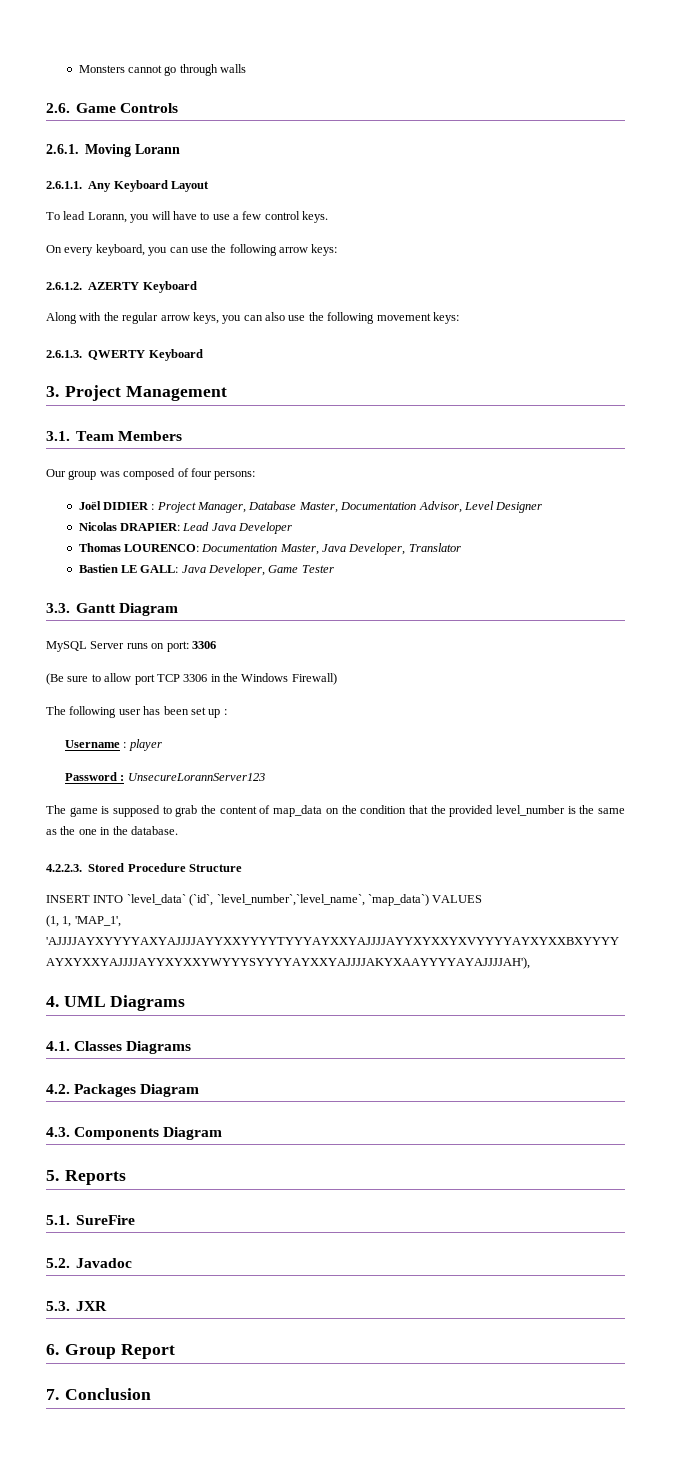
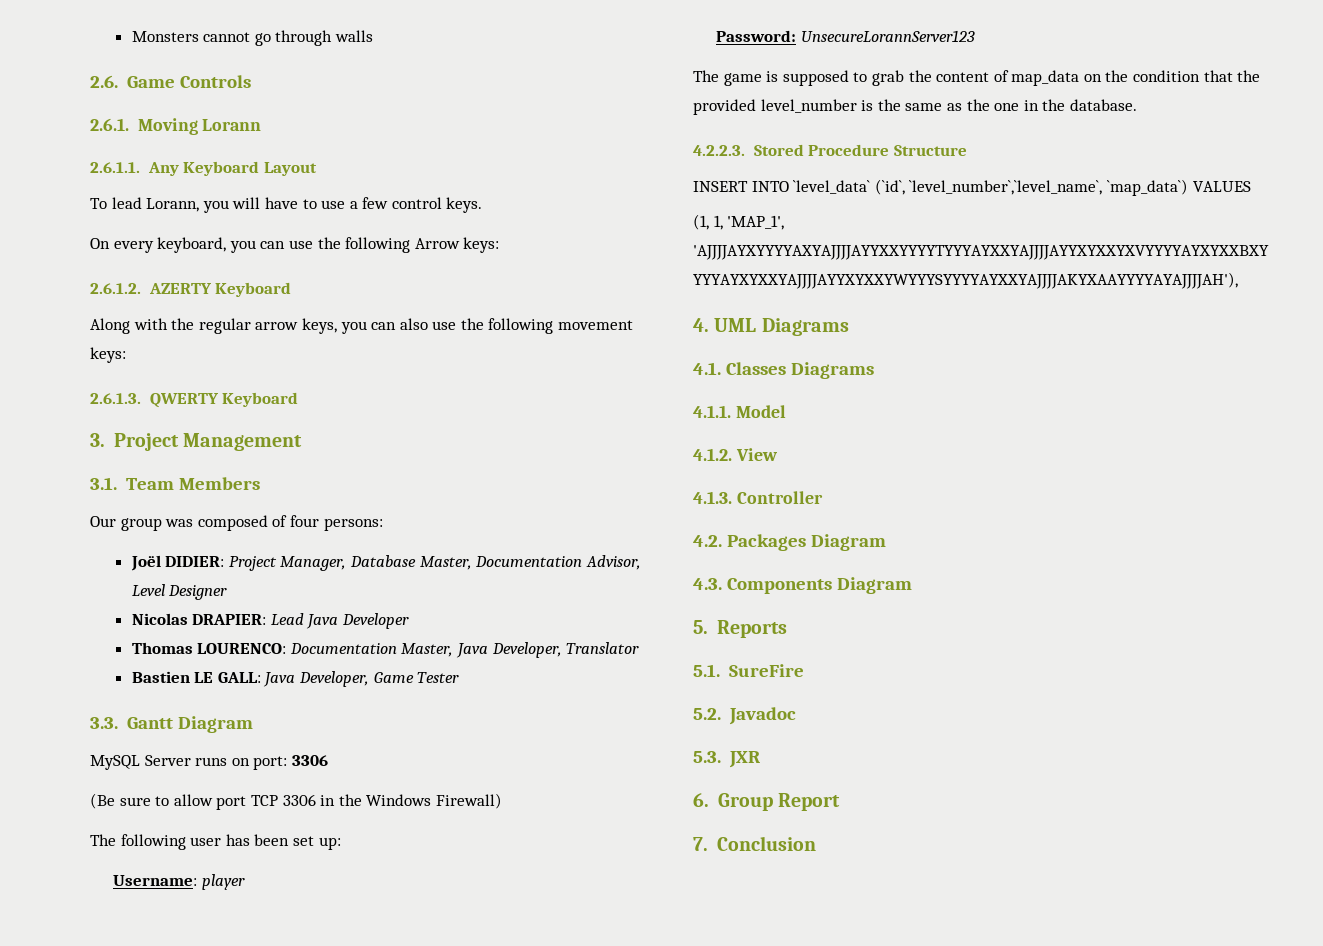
[279,247,308,253] arrow -> [414,238,460,249] Arrow
[102,502,155,510] DIDIER : -> [165,556,225,567] DIDIER:
[208,709,227,718] [64,740,127,748] up : // Username : -> [318,837,341,850] [112,875,197,886] up: // Username:
[64,772,125,781] Password : -> [715,30,796,42] Password:
(192, 1047) none -> [693,405,786,418] [693,448,778,461] [693,491,823,504] // 4.1.1. Model // 4.1.2. View // 4.1.3. Controller

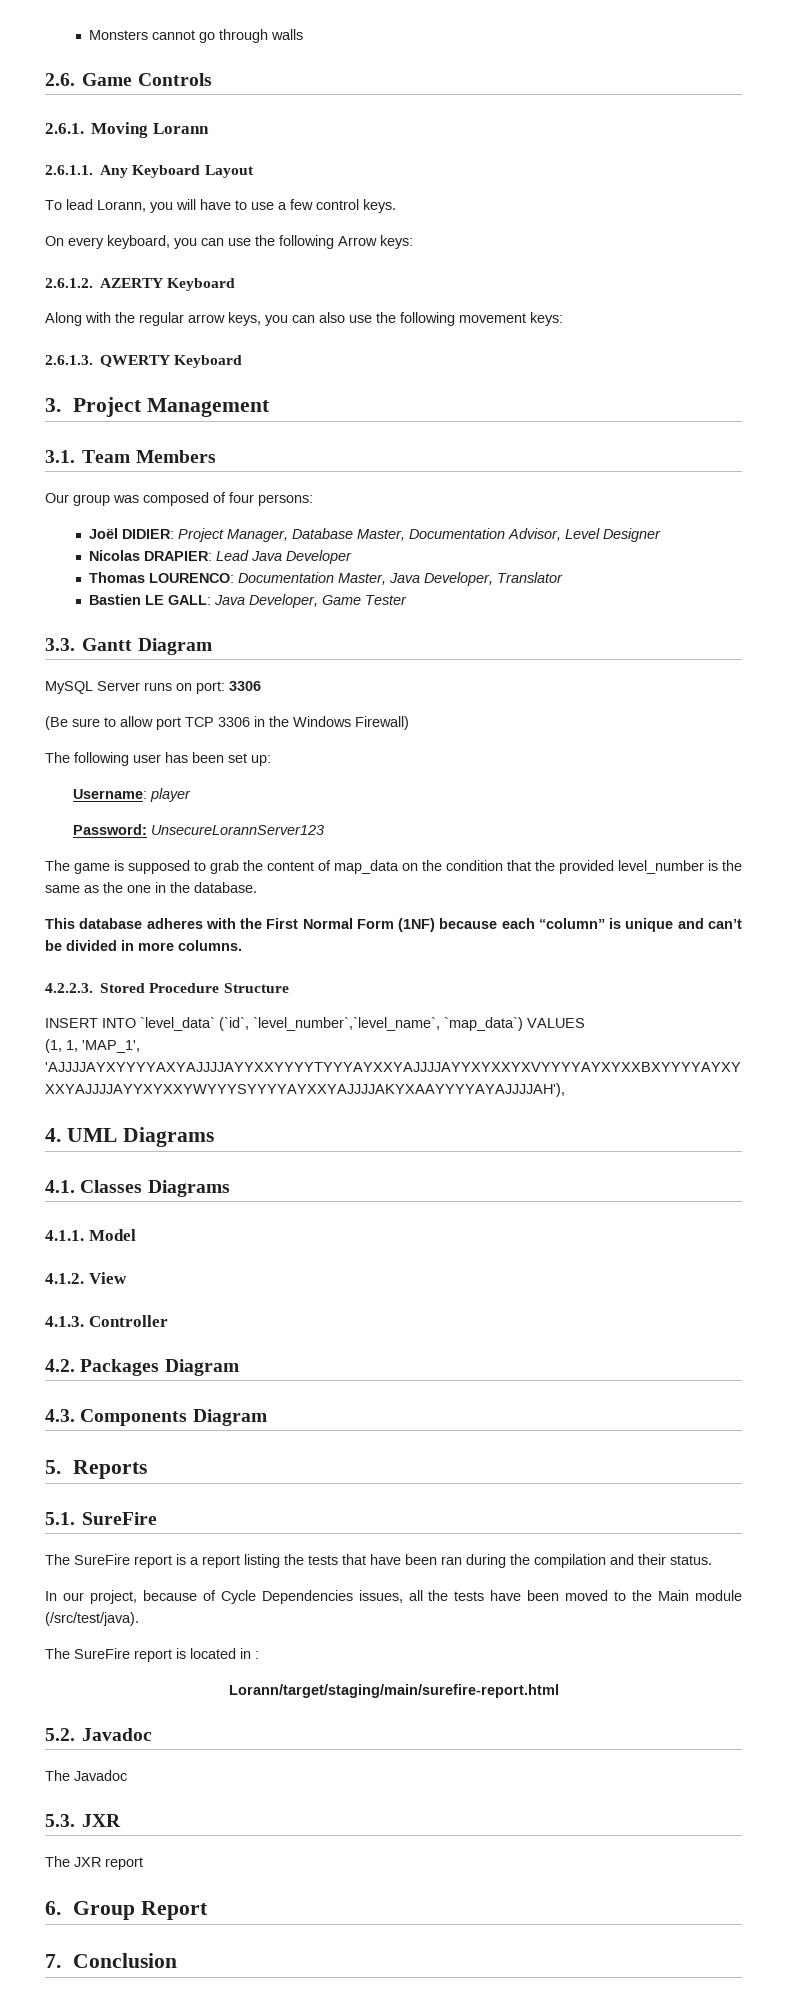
(1137, 105) none -> [45,918,742,932] [45,940,242,951] // This database adheres with the First Normal Form (1NF) because each “column” is unique and can’t be divided in more columns.
(804, 670) none -> [45,1554,712,1568] [45,1590,743,1604] [45,1612,139,1626] [45,1648,259,1662] [228,1684,559,1698] // The SureFire report is a report listing the tests that have been ran during the compilation and their status. // In our project, because of Cycle Dependencies issues, all the tests have been moved to the Main module (/src/test/java). // The SureFire report is located in : // Lorann/target/staging/main/surefire-report.html
(796, 716) none -> [45,1770,127,1781] // The Javadoc
(760, 759) none -> [45,1856,143,1870] // The JXR report

